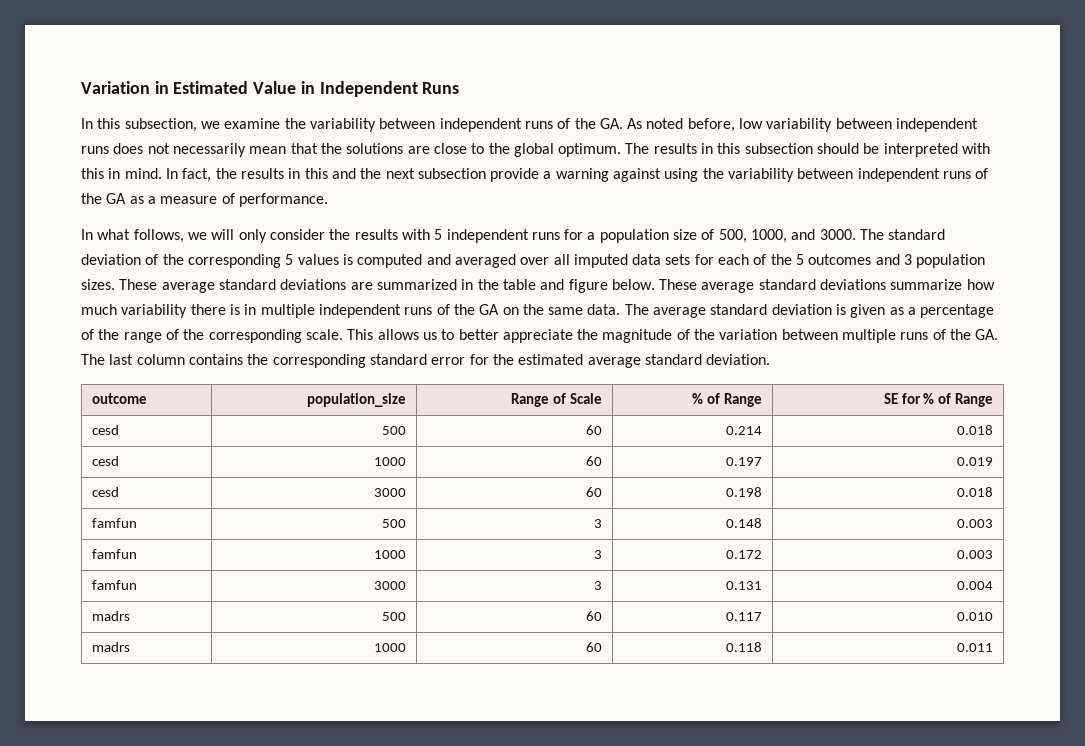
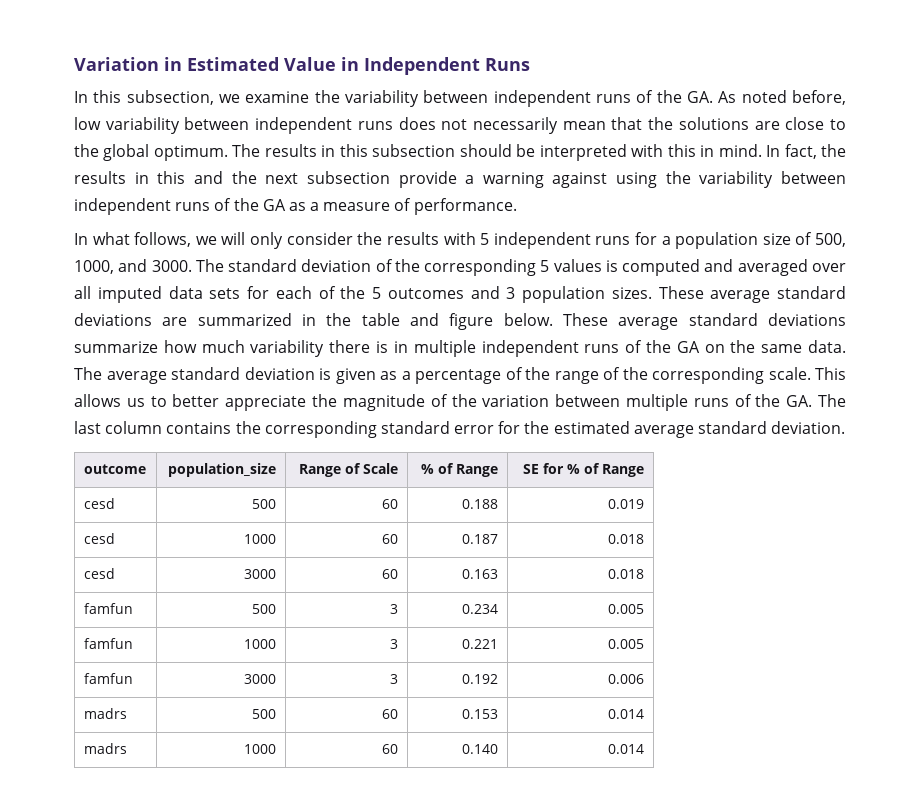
[726,426,763,435] [957,425,994,435] 0.214 | 0.018 -> [462,499,499,509] [608,499,645,509] 0.188 | 0.019
[726,457,763,466] [957,457,994,466] 0.197 | 0.019 -> [462,534,499,544] [608,534,645,544] 0.187 | 0.018
[726,487,763,497] 0.198 -> [462,569,499,579] 0.163
[726,518,763,528] [957,519,994,528] 0.148 | 0.003 -> [462,604,499,614] [608,604,645,614] 0.234 | 0.005
[726,550,763,559] [957,550,994,559] 0.172 | 0.003 -> [462,639,499,649] [608,639,645,649] 0.221 | 0.005
[726,581,763,590] [957,581,994,590] 0.131 | 0.004 -> [462,674,499,684] [608,674,645,684] 0.192 | 0.006
[726,612,763,621] [957,612,994,621] 0.117 | 0.010 -> [462,709,499,719] [608,709,645,719] 0.153 | 0.014
[726,642,763,652] [957,643,994,652] 0.118 | 0.011 -> [462,744,499,754] [608,744,645,754] 0.140 | 0.014

